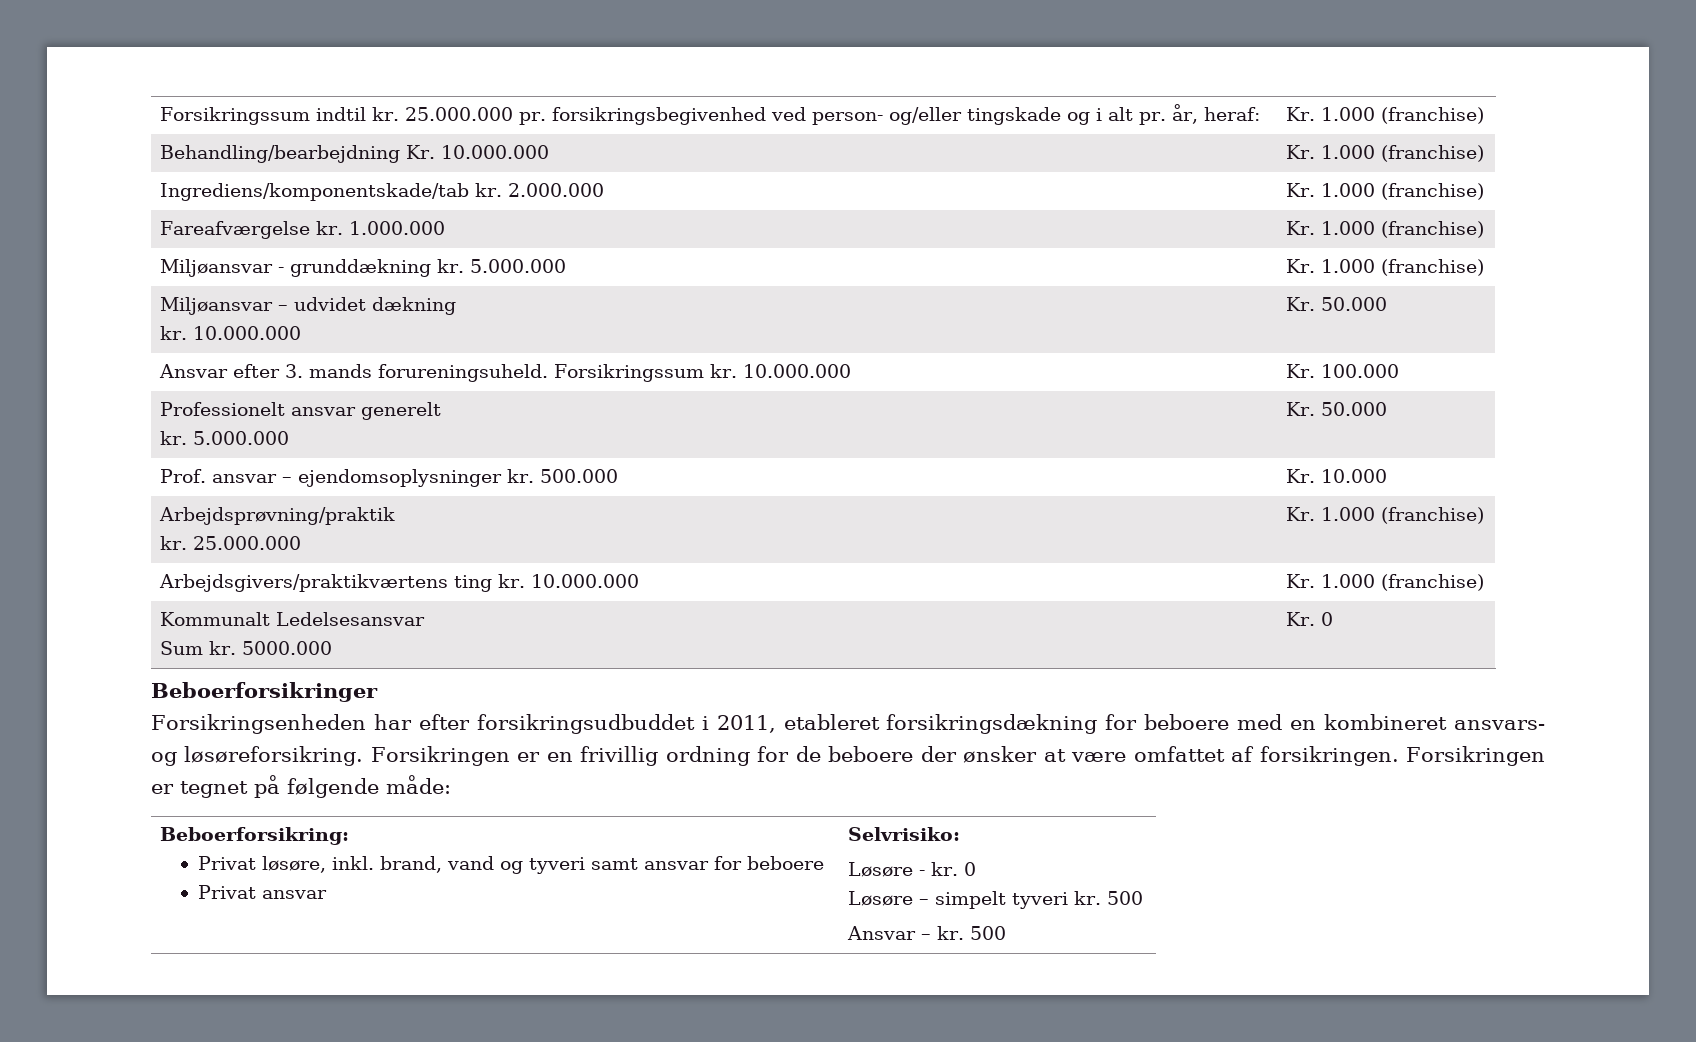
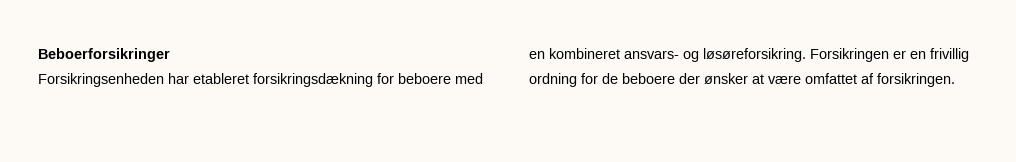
[160,104,1261,125] [1286,107,1485,124] [160,145,550,163] [1286,145,1485,162] [160,183,605,201] [1286,183,1485,200] [160,221,446,239] [1286,221,1485,238] [160,259,567,277] [1286,259,1485,276] [160,297,457,315] [160,326,302,340] [1286,297,1388,311] [159,364,852,382] [1286,364,1400,378] [160,402,442,420] [160,431,290,445] [1286,402,1388,416] [160,469,619,487] [1286,469,1388,483] [159,507,396,525] [160,536,302,550] [1286,507,1485,524] [159,574,640,592] [1286,574,1485,591] [160,612,426,626] [160,641,333,655] [1286,612,1334,626] Forsikringssum indtil kr. 25.000.000 pr. forsikringsbegivenhed ved person- og/eller tingskade og i alt pr. år, heraf: | Kr. 1.000 (franchise) // Behandling/bearbejdning Kr. 10.000.000 | Kr. 1.000 (franchise) // Ingrediens/komponentskade/tab kr. 2.000.000 | Kr. 1.000 (franchise) // Fareafværgelse kr. 1.000.000 | Kr. 1.000 (franchise) // Miljøansvar - grunddækning kr. 5.000.000 | Kr. 1.000 (franchise) // Miljøansvar – udvidet dækning // kr. 10.000.000 | Kr. 50.000 // Ansvar efter 3. mands forureningsuheld. Forsikringssum kr. 10.000.000 | Kr. 100.000 // Professionelt ansvar generelt // kr. 5.000.000 | Kr. 50.000 // Prof. ansvar – ejendomsoplysninger kr. 500.000 | Kr. 10.000 // Arbejdsprøvning/praktik // kr. 25.000.000 | Kr. 1.000 (franchise) // Arbejdsgivers/praktikværtens ting kr. 10.000.000 | Kr. 1.000 (franchise) // Kommunalt Ledelsesansvar // Sum kr. 5000.000 | Kr. 0 // -> (38, 55) none
[418,714,776,734] efter forsikringsudbuddet i 2011, -> (189, 78) none
[1406,746,1546,766] [151,775,451,798] [160,827,350,845] [198,856,825,874] [198,885,328,899] [848,827,961,841] [848,862,977,877] [848,891,1144,909] [847,926,1007,940] Forsikringen er tegnet på følgende måde: // Beboerforsikring: // Privat løsøre, inkl. brand, vand og tyveri samt ansvar for beboere // Privat ansvar | Selvrisiko: // Løsøre - kr. 0 // Løsøre – simpelt tyveri kr. 500 // Ansvar – kr. 500 -> (955, 80) none

